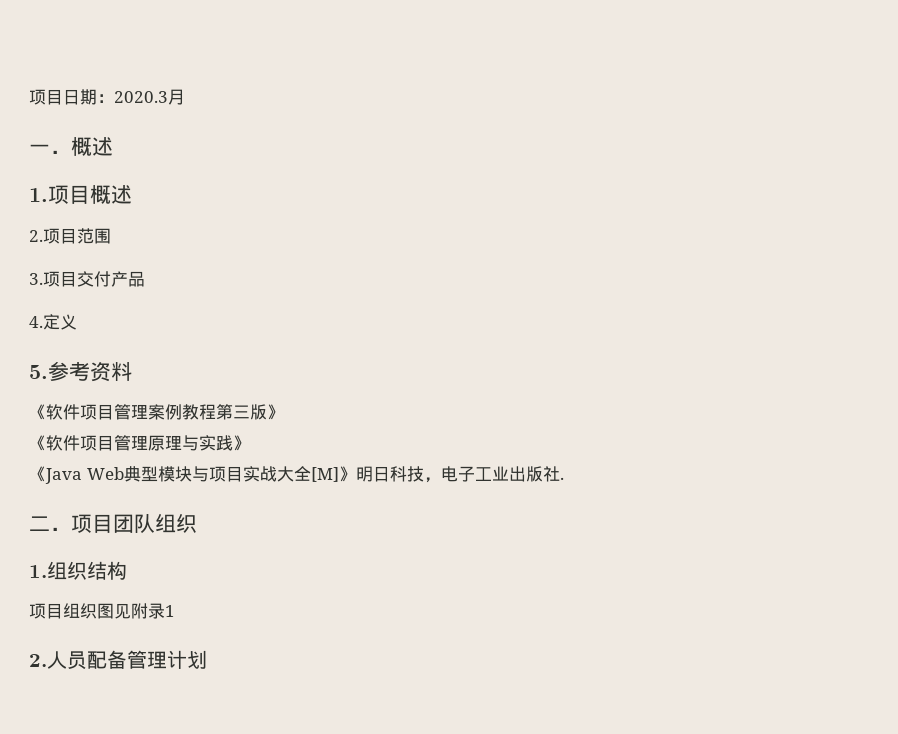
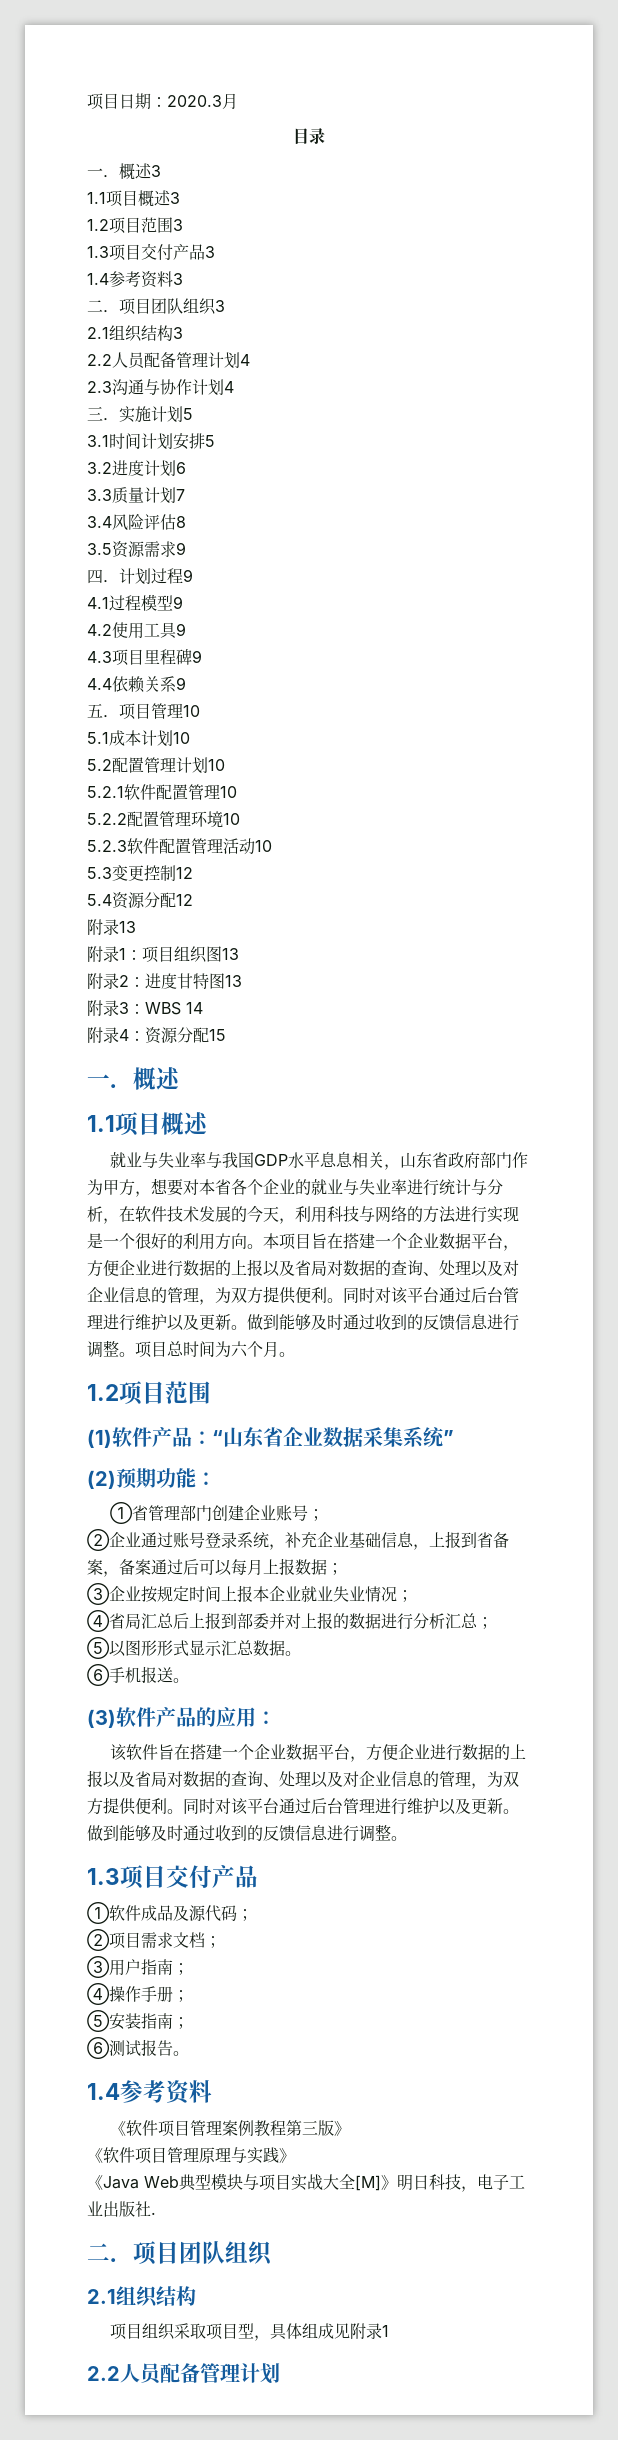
(185, 97) none -> [293,128,325,144] [87,163,161,180] [87,190,180,207] [87,217,183,234] [87,243,215,261] [87,271,183,288] [87,298,225,315] [87,325,183,342] [87,352,250,369] [87,379,234,396] [87,406,193,423] [87,433,215,450] [87,460,186,477] [87,487,185,504] [87,514,186,531] [87,541,186,558] [87,568,193,585] [87,594,183,611] [87,622,186,639] [87,649,202,666] [87,676,186,693] [87,703,200,720] [87,730,190,747] [87,757,225,774] [87,784,237,800] [87,811,240,828] [87,838,272,855] [87,865,193,881] [87,892,193,909] [87,919,136,936] [87,946,239,963] [87,973,242,990] [87,1000,203,1017] [87,1027,226,1044] // 目录 // 一．概述3 // 1.1项目概述3 // 1.2项目范围3 // 1.3项目交付产品3 // 1.4参考资料3 // 二．项目团队组织3 // 2.1组织结构3 // 2.2人员配备管理计划4 // 2.3沟通与协作计划4 // 三．实施计划5 // 3.1时间计划安排5 // 3.2进度计划6 // 3.3质量计划7 // 3.4风险评估8 // 3.5资源需求9 // 四．计划过程9 // 4.1过程模型9 // 4.2使用工具9 // 4.3项目里程碑9 // 4.4依赖关系9 // 五．项目管理10 // 5.1成本计划10 // 5.2配置管理计划10 // 5.2.1软件配置管理10 // 5.2.2配置管理环境10 // 5.2.3软件配置管理活动10 // 5.3变更控制12 // 5.4资源分配12 // 附录13 // 附录1：项目组织图13 // 附录2：进度甘特图13 // 附录3：WBS 14 // 附录4：资源分配15
[29,188,48,202] 1. -> [87,1115,115,1132] 1.1
[29,228,111,244] [29,271,145,287] [29,314,77,330] [29,365,48,379] 2.项目范围 // 3.项目交付产品 // 4.定义 // 5. -> [110,1152,529,1170] [87,1178,503,1197] [87,1205,519,1224] [87,1233,519,1251] [87,1259,519,1277] [87,1286,519,1305] [87,1314,519,1331] [87,1340,295,1358] [87,1381,211,1405] [87,1426,454,1448] [87,1468,216,1489] [110,1502,325,1524] [87,1529,509,1551] [87,1558,343,1577] [87,1583,413,1605] [87,1610,493,1632] [87,1637,301,1659] [87,1664,189,1686] [87,1707,276,1728] [110,1744,527,1762] [87,1770,519,1789] [87,1797,519,1815] [87,1824,407,1842] [87,1865,258,1889] [87,1902,253,1924] [87,1929,221,1951] [87,1956,189,1978] [87,1983,189,2005] [87,2010,189,2032] [87,2037,189,2059] [87,2083,120,2100] 就业与失业率与我国GDP水平息息相关，山东省政府部门作为甲方，想要对本省各个企业的就业与失业率进行统计与分析，在软件技术发展的今天，利用科技与网络的方法进行实现是一个很好的利用方向。本项目旨在搭建一个企业数据平台，方便企业进行数据的上报以及省局对数据的查询、处理以及对企业信息的管理，为双方提供便利。同时对该平台通过后台管理进行维护以及更新。做到能够及时通过收到的反馈信息进行调整。项目总时间为六个月。 // 1.2项目范围 // (1)软件产品：“山东省企业数据采集系统” // (2)预期功能： // ①省管理部门创建企业账号； // ②企业通过账号登录系统，补充企业基础信息，上报到省备案，备案通过后可以每月上报数据； // ③企业按规定时间上报本企业就业失业情况； // ④省局汇总后上报到部委并对上报的数据进行分析汇总； // ⑤以图形形式显示汇总数据。 // ⑥手机报送。 // (3)软件产品的应用： // 该软件旨在搭建一个企业数据平台，方便企业进行数据的上报以及省局对数据的查询、处理以及对企业信息的管理，为双方提供便利。同时对该平台通过后台管理进行维护以及更新。做到能够及时通过收到的反馈信息进行调整。 // 1.3项目交付产品 // ①软件成品及源代码； // ②项目需求文档； // ③用户指南； // ④操作手册； // ⑤安装指南； // ⑥测试报告。 // 1.4
[29,565,47,578] 1. -> [87,2289,116,2304] 2.1
[97,603,114,619] 图 -> [174,2323,335,2341] 采取项目型，具体组成
[29,654,47,667] 2. -> [87,2366,120,2381] 2.2

